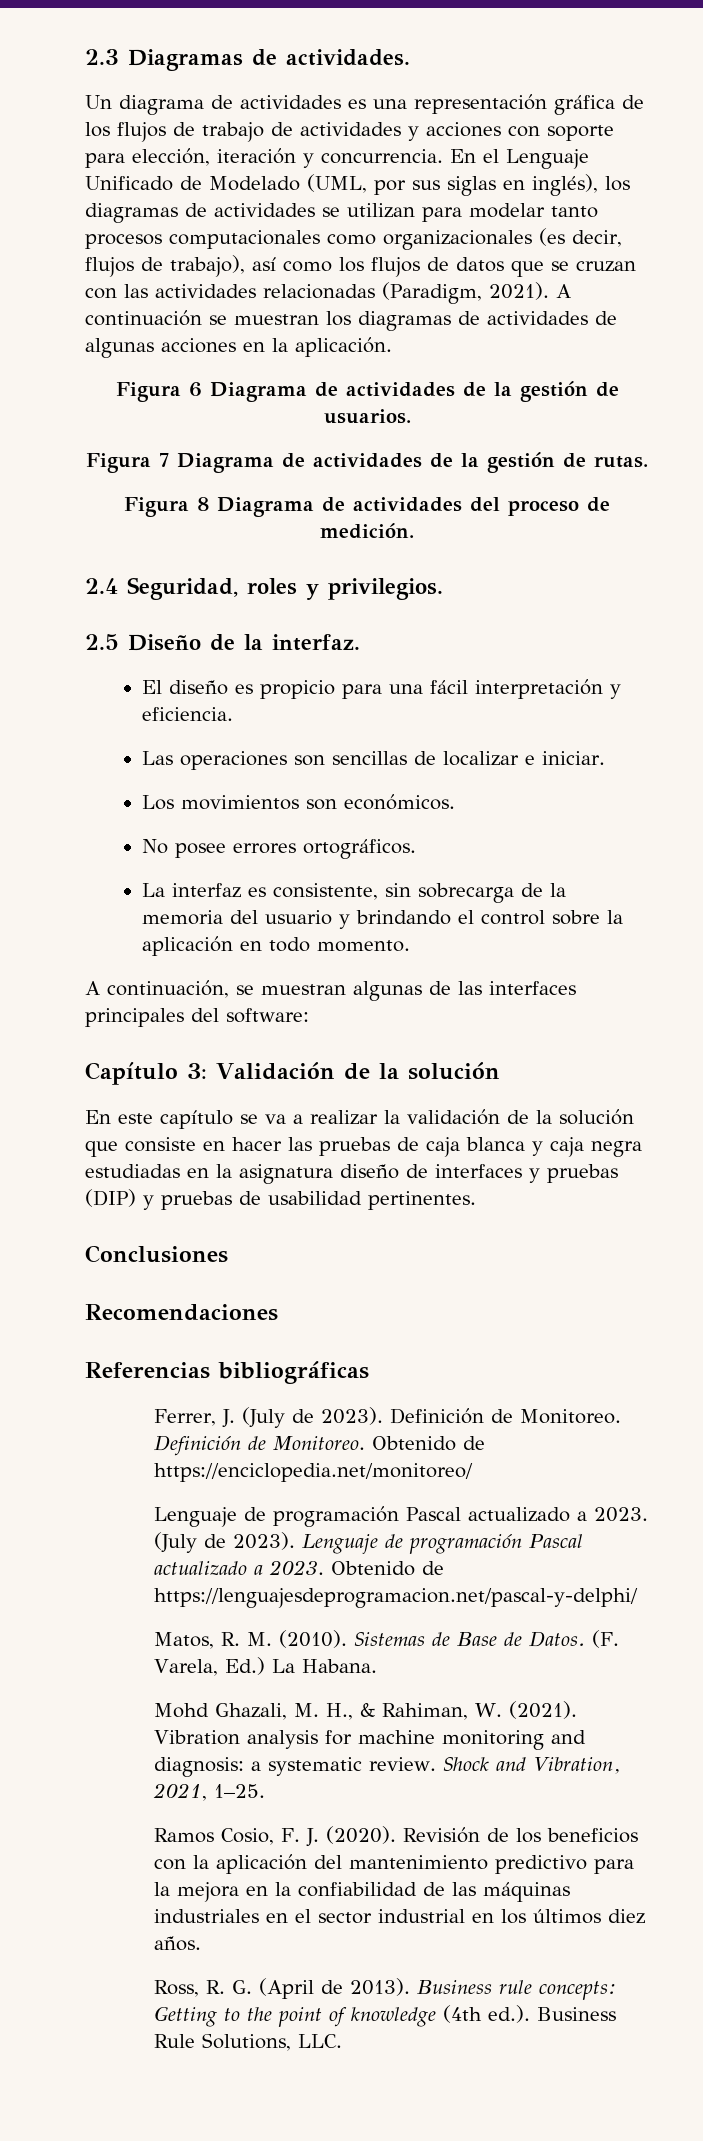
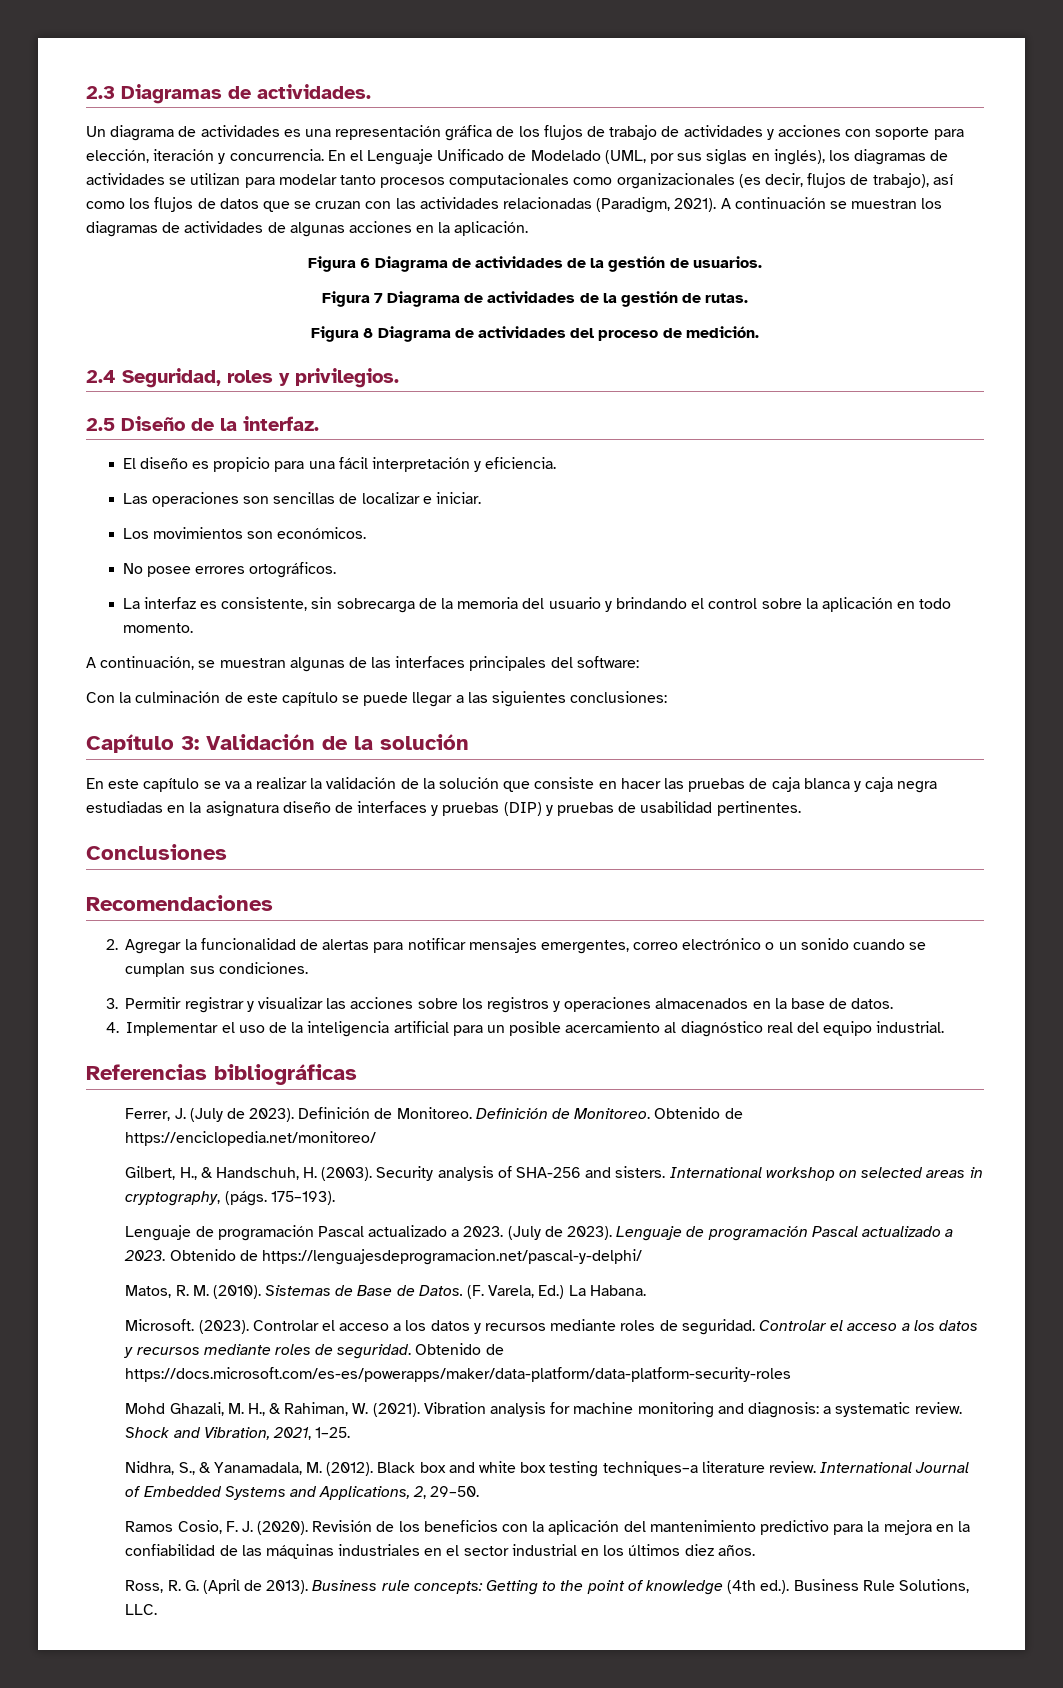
(309, 1015) none -> [86,691,668,707] // Con la culminación de este capítulo se puede llegar a las siguientes conclusiones:
(278, 1312) none -> [105,938,927,954] [125,962,308,977] [105,997,894,1013] [105,1021,945,1037] // 2. Agregar la funcionalidad de alertas para notificar mensajes emergentes, correo electrónico o un sonido cuando se cumplan sus condiciones. // 3. Permitir registrar y visualizar las acciones sobre los registros y operaciones almacenados en la base de datos. // 4. Implementar el uso de la inteligencia artificial para un posible acercamiento al diagnóstico real del equipo industrial.
(474, 1472) none -> [125,1166,983,1181] [125,1191,335,1206] // Gilbert, H., & Handschuh, H. (2003). Security analysis of SHA-256 and sisters. International workshop on selected areas in cryptography, (págs. 175–193).
(378, 1666) none -> [125,1319,978,1335] [124,1343,504,1359] [125,1367,792,1382] // Microsoft. (2023). Controlar el acceso a los datos y recursos mediante roles de seguridad. Controlar el acceso a los datos y recursos mediante roles de seguridad. Obtenido de https://docs.microsoft.com/es-es/powerapps/maker/data-platform/data-platform-security-roles
(266, 1791) none -> [125,1461,970,1477] [125,1486,480,1500] // Nidhra, S., & Yanamadala, M. (2012). Black box and white box testing techniques–a literature review. International Journal of Embedded Systems and Applications, 2, 29–50.

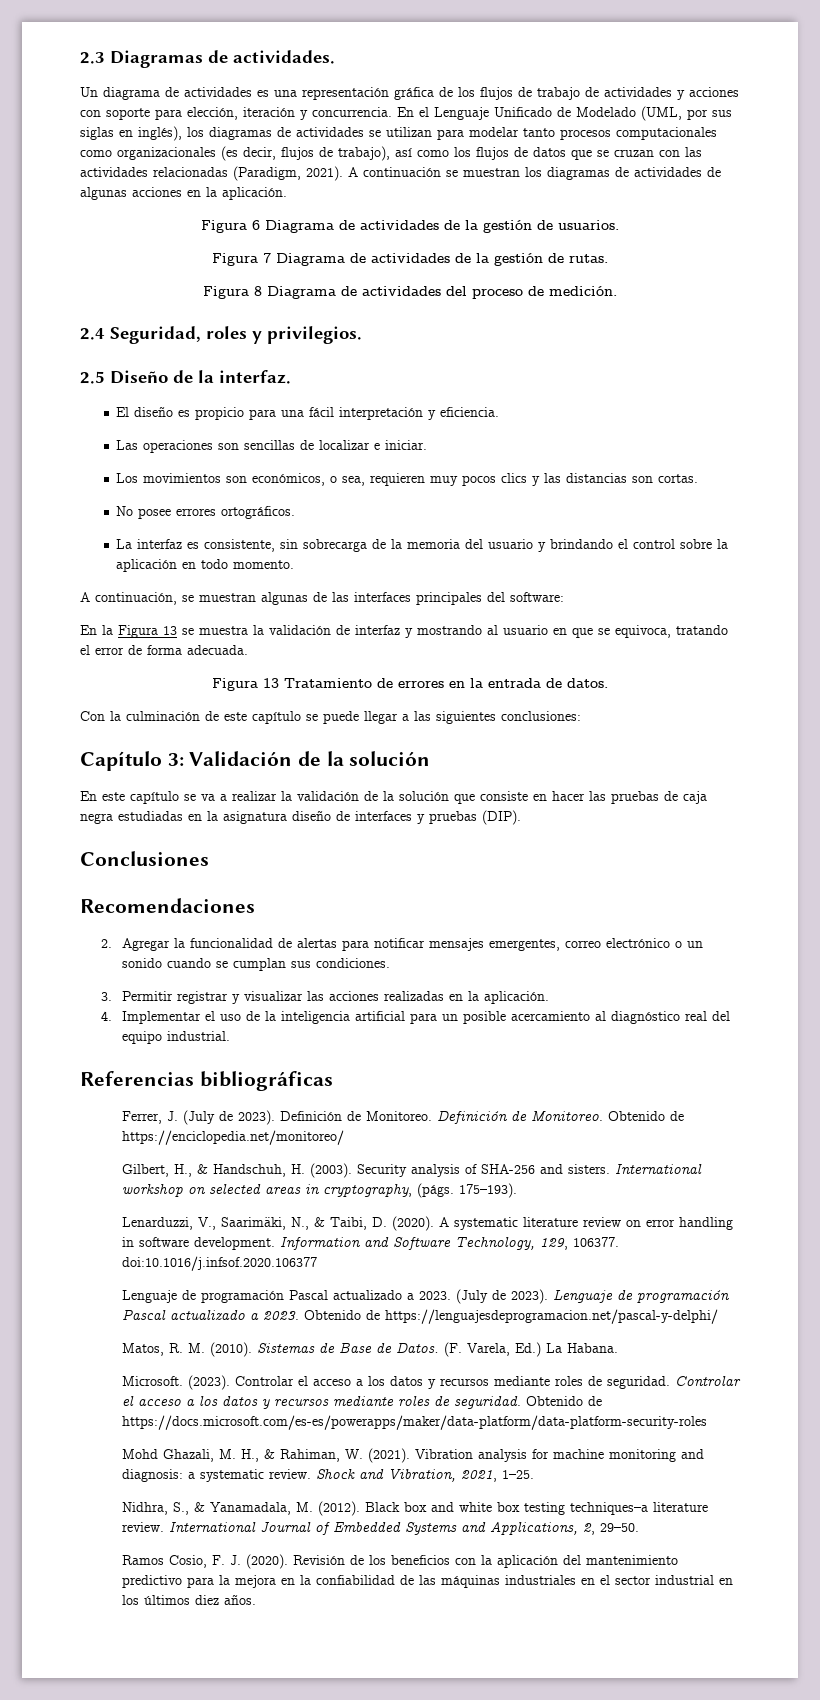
[277,527,367,539] económicos. -> [252,473,699,486] económicos, o sea, requieren muy pocos clics y las distancias son cortas.
(639, 662) none -> [80,625,728,638] [80,645,248,655] [212,678,608,691] // En la Figura 13 se muestra la validación de interfaz y mostrando al usuario en que se equivoca, tratando el error de forma adecuada. // Figura 13 Tratamiento de errores en la entrada de datos.
[803,777,894,792] blanca y caja -> (707, 797) none
[503,801,801,816] (DIP) y pruebas de usabilidad pertinentes. -> [482,810,521,825] (DIP).
[417,997,894,1013] sobre los registros y operaciones almacenados en la base de datos. -> [383,991,549,1004] realizadas en la aplicación.
(335, 1198) none -> [121,1216,733,1231] [121,1237,619,1250] [121,1256,317,1271] // Lenarduzzi, V., Saarimäki, N., & Taibi, D. (2020). A systematic literature review on error handling in software development. Information and Software Technology, 129, 106377. doi:10.1016/j.infsof.2020.106377
[125,1579,969,1595] [125,1604,158,1615] // Ross, R. G. (April de 2013). Business rule concepts: Getting to the point of knowledge (4th ed.). Business Rule Solutions, LLC. -> (256, 1599) none

